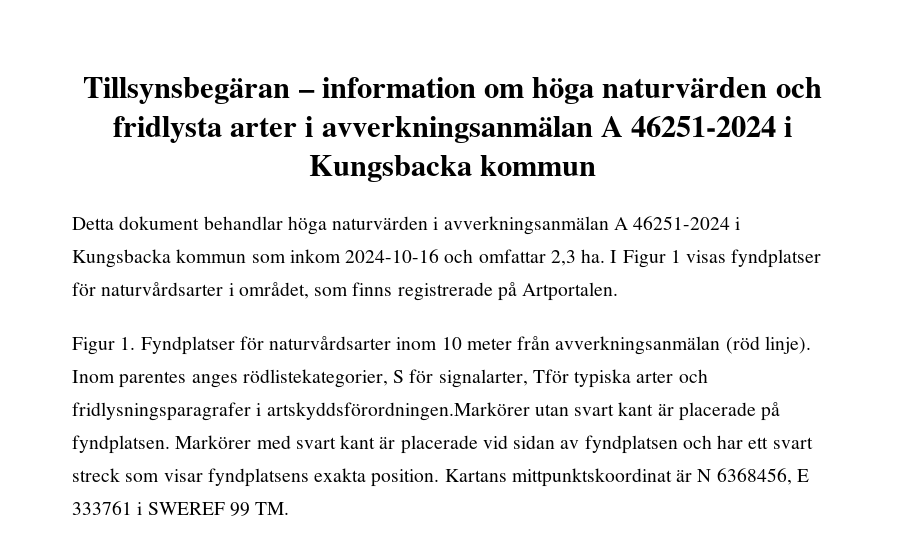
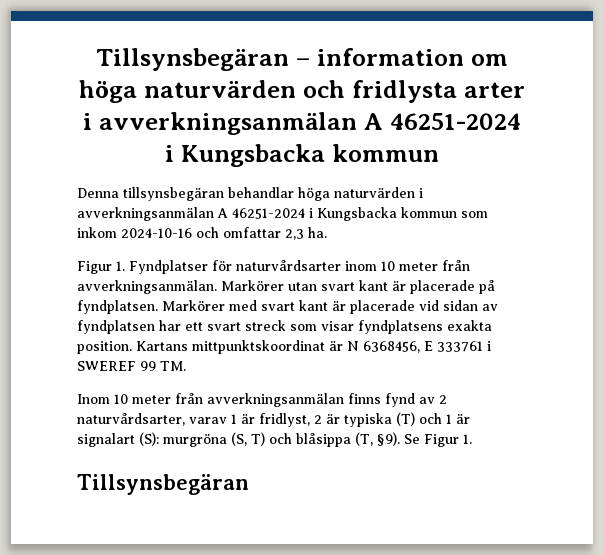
[72,216,200,230] Detta dokument -> [77,187,224,201] Denna tillsynsbegäran
[610,249,822,268] [72,282,619,301] I Figur 1 visas fyndplatser för naturvårdsarter i området, som finns registrerade på Artportalen. -> (327, 232) none
[555,336,811,355] [72,369,708,388] [72,402,530,421] avverkningsanmälan (röd linje). Inom parentes anges rödlistekategorier, S för signalarter, Tför typiska arter och fridlysningsparagrafer i artskyddsförordningen.Markörer -> [77,280,284,294] avverkningsanmälan. Markörer
[682,435,712,449] och -> (155, 327) none
(290, 508) none -> [77,393,447,407] [77,412,470,427] [77,432,472,447] [77,474,249,495] // Inom 10 meter från avverkningsanmälan finns fynd av 2 naturvårdsarter, varav 1 är fridlyst, 2 är typiska (T) och 1 är signalart (S): murgröna (S, T) och blåsippa (T, §9). Se Figur 1. // Tillsynsbegäran

